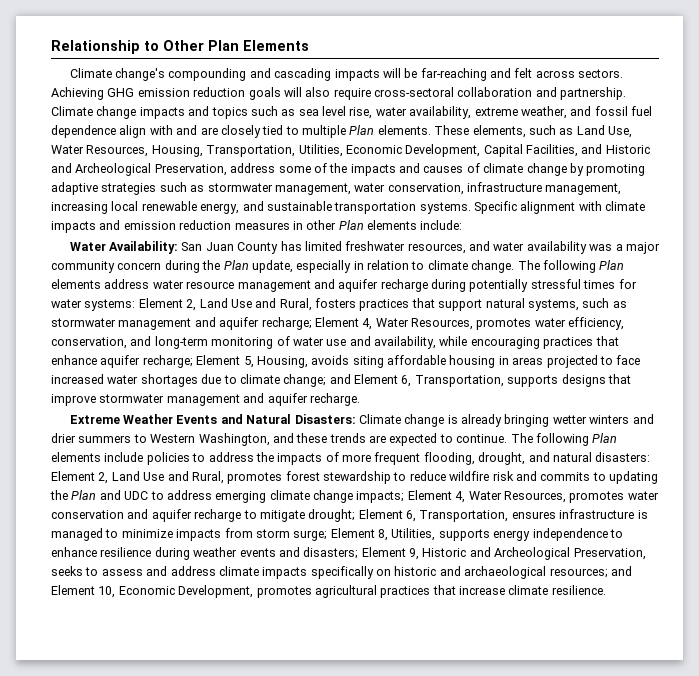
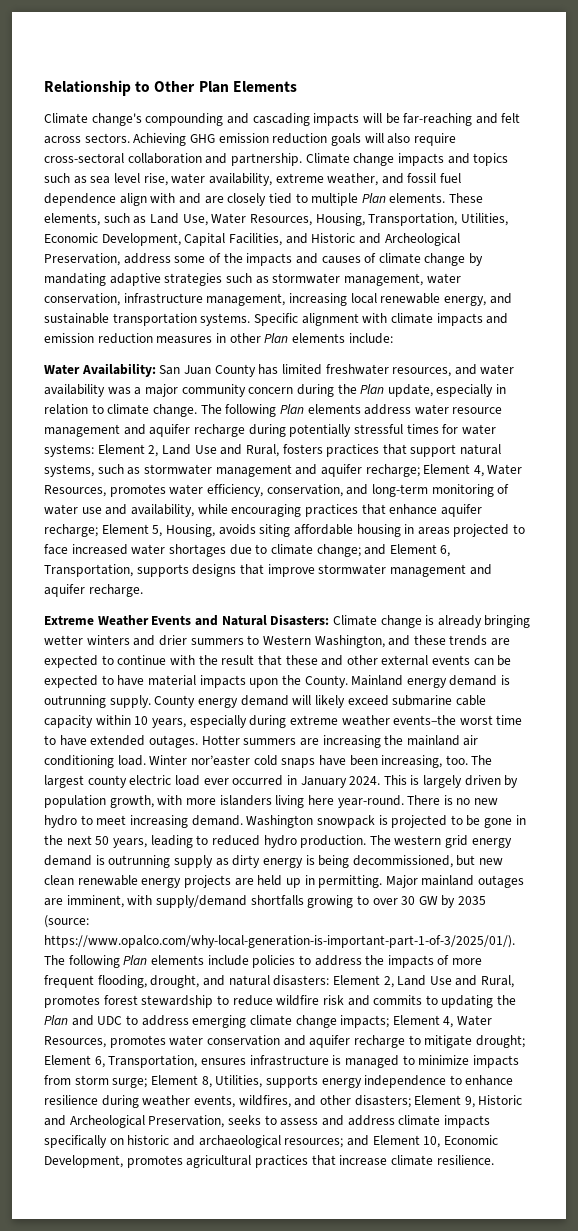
[586,164,646,176] promoting -> [44,273,106,286] mandating
[456,434,508,443] continue. -> [117,655,512,666] [44,675,511,688] [44,695,486,708] [44,715,523,728] [44,735,479,748] [44,755,493,768] [44,775,519,788] [44,795,499,808] [44,815,526,828] [44,835,512,848] [44,855,504,868] [44,875,525,888] [44,895,487,908] [44,915,89,928] [44,935,515,948] continue with the result that these and other external events can be expected to have material impacts upon the County. Mainland energy demand is outrunning supply. County energy demand will likely exceed submarine cable capacity within 10 years, especially during extreme weather events–the worst time to have extended outages. Hotter summers are increasing the mainland air conditioning load. Winter nor’easter cold snaps have been increasing, too. The largest county electric load ever occurred in January 2024. This is largely driven by population growth, with more islanders living here year-round. There is no new hydro to meet increasing demand. Washington snowpack is projected to be gone in the next 50 years, leading to reduced hydro production. The western grid energy demand is outrunning supply as dirty energy is being decommissioned, but new clean renewable energy projects are held up in permitting. Major mainland outages are imminent, with supply/demand shortfalls growing to over 30 GW by 2035 (source: https://www.opalco.com/why-local-generation-is-important-part-1-of-3/2025/01/).
[239,547,300,557] events and -> [193,1095,351,1108] events, wildfires, and other

